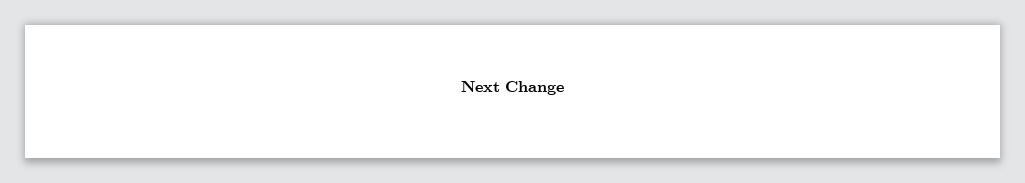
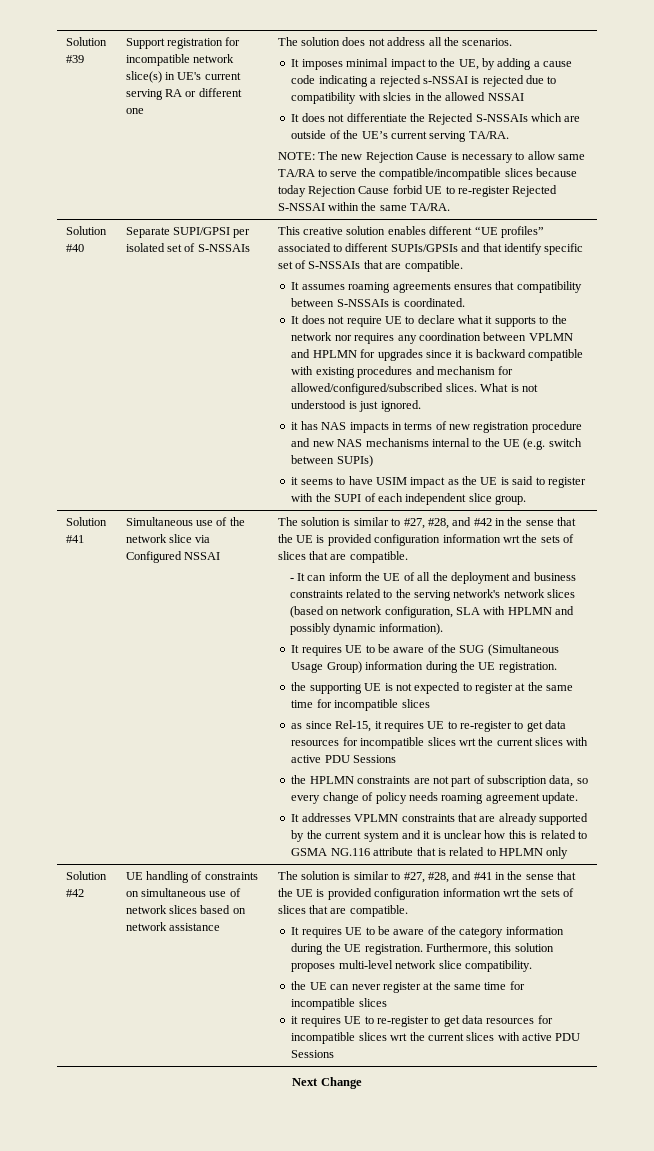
(461, 86) none -> [65,37,107,46] [65,55,84,63] [125,37,241,49] [125,54,235,66] [125,71,241,83] [125,88,242,100] [125,108,144,114] [277,37,513,46] [291,58,573,70] [291,75,557,87] [291,92,524,104] [291,113,581,125] [291,130,509,142] [277,151,586,163] [277,168,577,180] [277,185,558,197] [277,202,451,211] [65,226,107,235] [65,244,84,252] [125,227,251,238] [125,243,250,252] [277,226,544,238] [277,243,584,255] [277,260,463,272] [291,281,582,293] [291,298,465,307] [291,315,567,327] [291,332,573,344] [291,349,584,361] [291,366,514,378] [291,383,538,395] [291,400,421,412] [291,421,582,433] [291,438,582,450] [291,455,373,467] [291,476,586,488] [291,493,527,505] [65,517,107,526] [65,535,84,543] [125,517,245,526] [125,534,211,543] [125,551,221,563] [277,517,577,529] [277,534,575,546] [277,551,408,563] [289,572,576,584] [289,589,576,601] [289,606,575,618] [289,623,444,635] [291,644,559,656] [291,661,557,673] [291,682,574,694] [291,699,430,711] [291,720,567,732] [291,737,589,749] [291,755,397,763] [291,775,588,787] [291,792,579,804] [291,813,589,825] [291,830,587,842] [291,847,569,859] [65,871,107,880] [65,889,84,897] [125,871,258,883] [125,888,241,897] [125,905,246,914] [125,922,221,931] [277,871,577,883] [277,888,575,900] [277,905,408,917] [291,926,564,938] [291,943,554,955] [291,960,532,972] [291,981,525,993] [291,998,387,1010] [291,1015,553,1027] [291,1032,581,1044] [291,1050,335,1058] Solution #39 | Support registration for incompatible network slice(s) in UE's current serving RA or different one | The solution does not address all the scenarios. // It imposes minimal impact to the UE, by adding a cause code indicating a rejected s-NSSAI is rejected due to compatibility with slcies in the allowed NSSAI // It does not differentiate the Rejected S-NSSAIs which are outside of the UE’s current serving TA/RA. // NOTE: The new Rejection Cause is necessary to allow same TA/RA to serve the compatible/incompatible slices because today Rejection Cause forbid UE to re-register Rejected S-NSSAI within the same TA/RA. // Solution #40 | Separate SUPI/GPSI per isolated set of S-NSSAIs | This creative solution enables different “UE profiles” associated to different SUPIs/GPSIs and that identify specific set of S-NSSAIs that are compatible. // It assumes roaming agreements ensures that compatibility between S-NSSAIs is coordinated. // It does not require UE to declare what it supports to the network nor requires any coordination between VPLMN and HPLMN for upgrades since it is backward compatible with existing procedures and mechanism for allowed/configured/subscribed slices. What is not understood is just ignored. // it has NAS impacts in terms of new registration procedure and new NAS mechanisms internal to the UE (e.g. switch between SUPIs) // it seems to have USIM impact as the UE is said to register with the SUPI of each independent slice group. // Solution #41 | Simultaneous use of the network slice via Configured NSSAI | The solution is similar to #27, #28, and #42 in the sense that the UE is provided configuration information wrt the sets of slices that are compatible. // - It can inform the UE of all the deployment and business constraints related to the serving network's network slices (based on network configuration, SLA with HPLMN and possibly dynamic information). // It requires UE to be aware of the SUG (Simultaneous Usage Group) information during the UE registration. // the supporting UE is not expected to register at the same time for incompatible slices // as since Rel-15, it requires UE to re-register to get data resources for incompatible slices wrt the current slices with active PDU Sessions // the HPLMN constraints are not part of subscription data, so every change of policy needs roaming agreement update. // It addresses VPLMN constraints that are already supported by the current system and it is unclear how this is related to GSMA NG.116 attribute that is related to HPLMN only // Solution #42 | UE handling of constraints on simultaneous use of network slices based on network assistance | The solution is similar to #27, #28, and #41 in the sense that the UE is provided configuration information wrt the sets of slices that are compatible. // It requires UE to be aware of the category information during the UE registration. Furthermore, this solution proposes multi-level network slice compatibility. // the UE can never register at the same time for incompatible slices // it requires UE to re-register to get data resources for incompatible slices wrt the current slices with active PDU Sessions //

